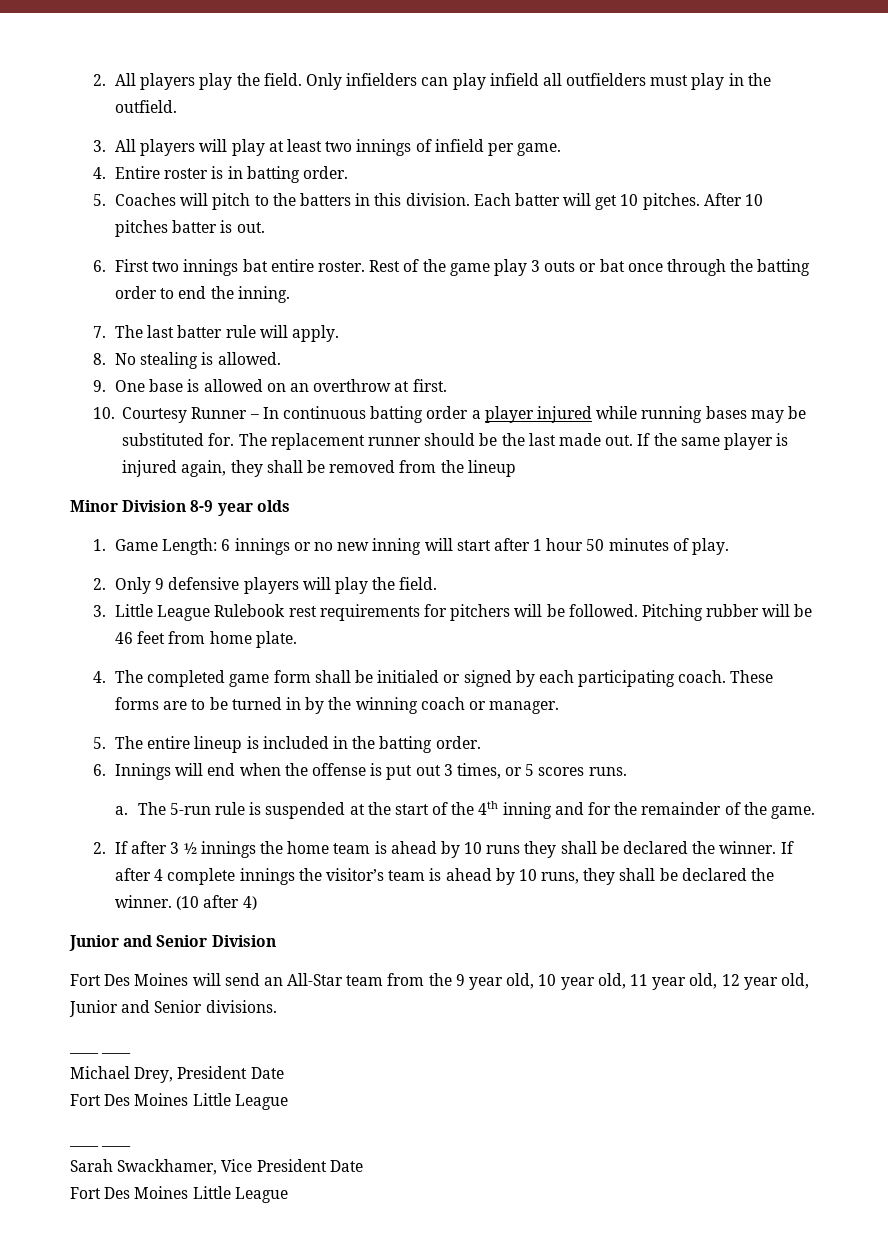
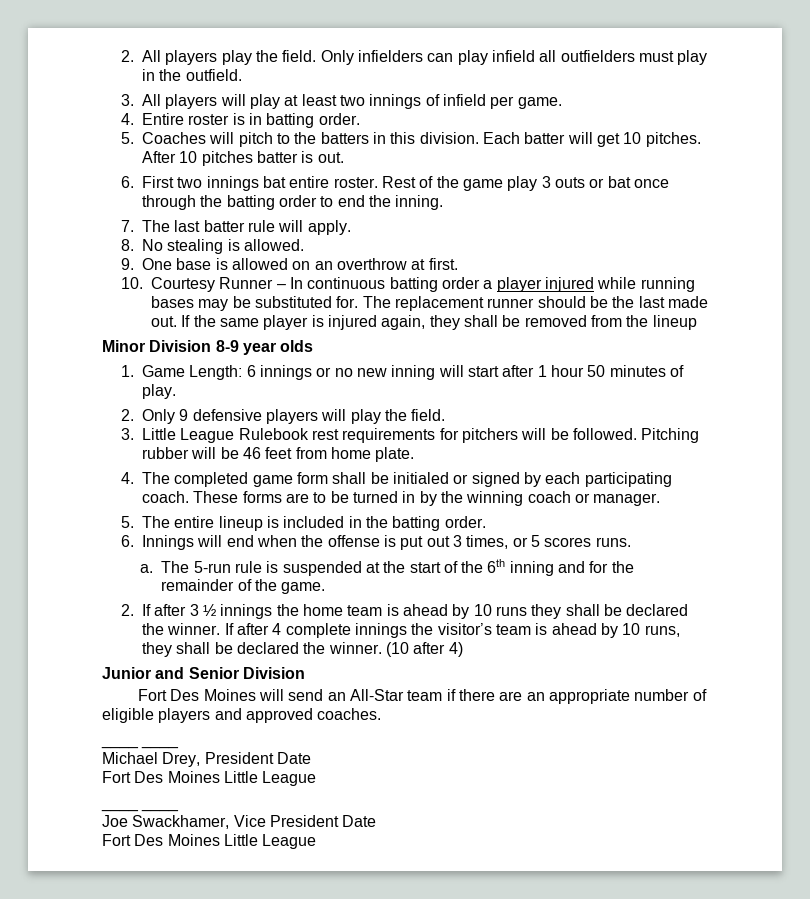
[478,801,499,815] 4th -> [487,559,506,573] 6th
[387,973,809,990] [69,1000,277,1017] from the 9 year old, 10 year old, 11 year old, 12 year old, Junior and Senior divisions. -> [446,689,707,704] [102,708,382,723] if there are an appropriate number of eligible players and approved coaches.
[70,1159,113,1172] Sarah -> [102,815,128,827] Joe

